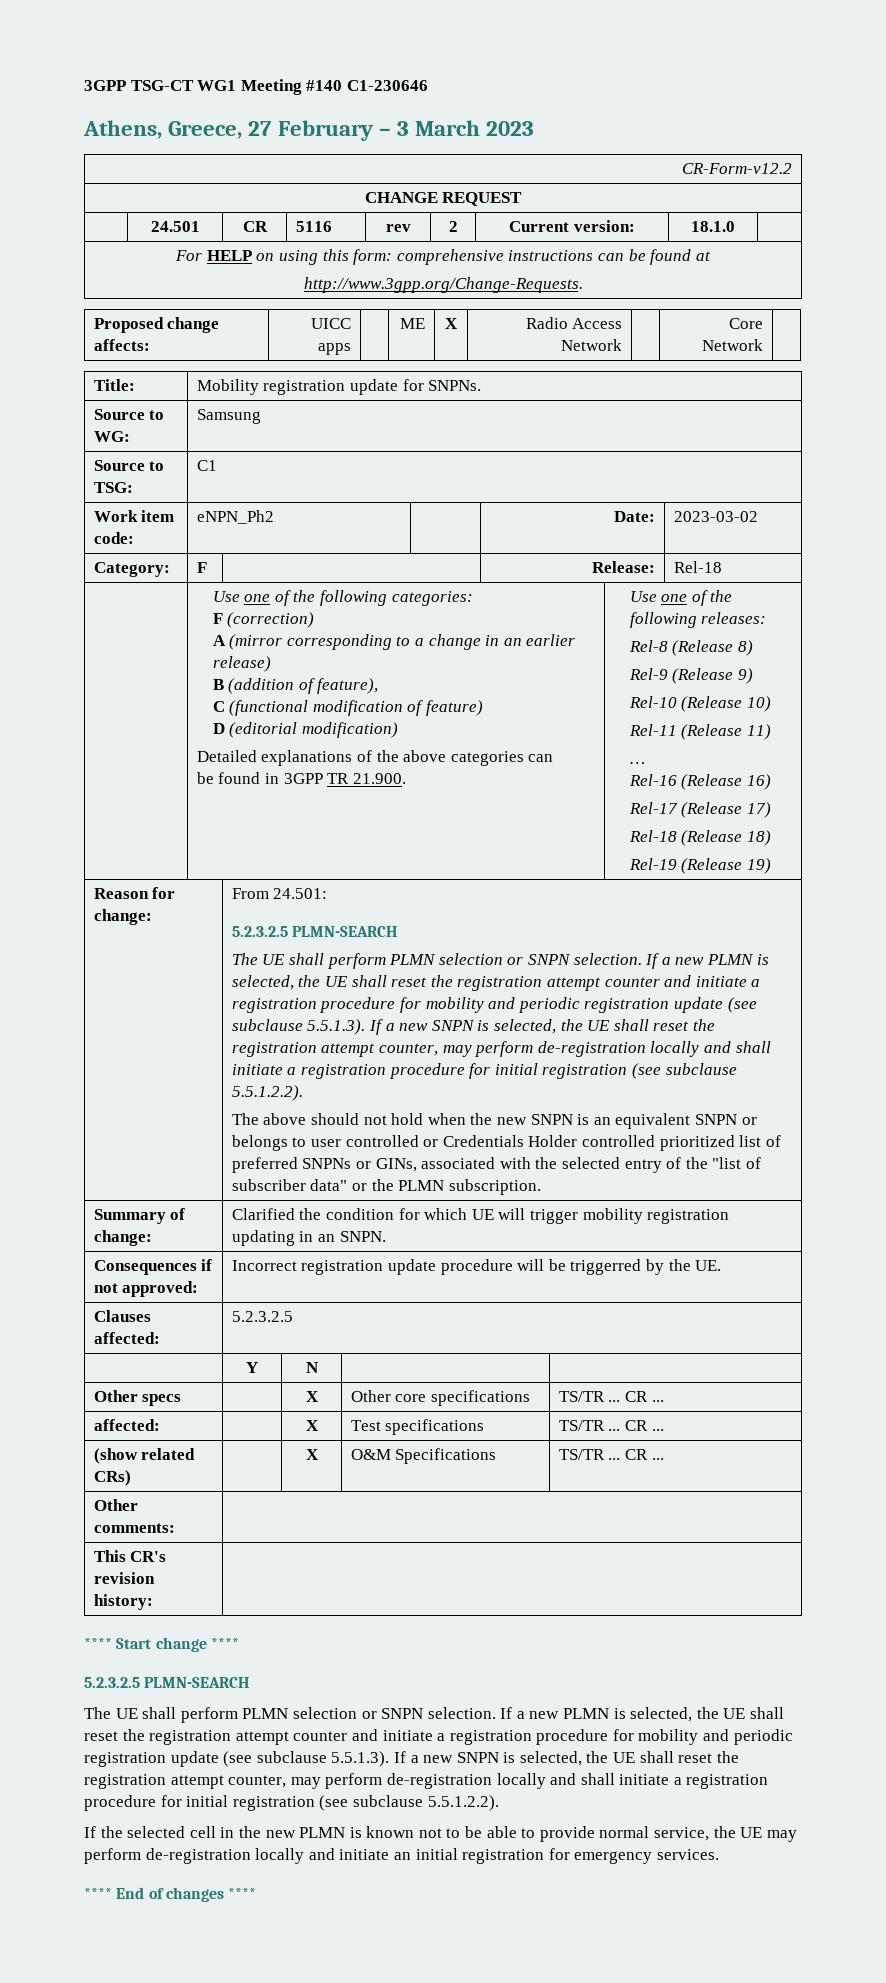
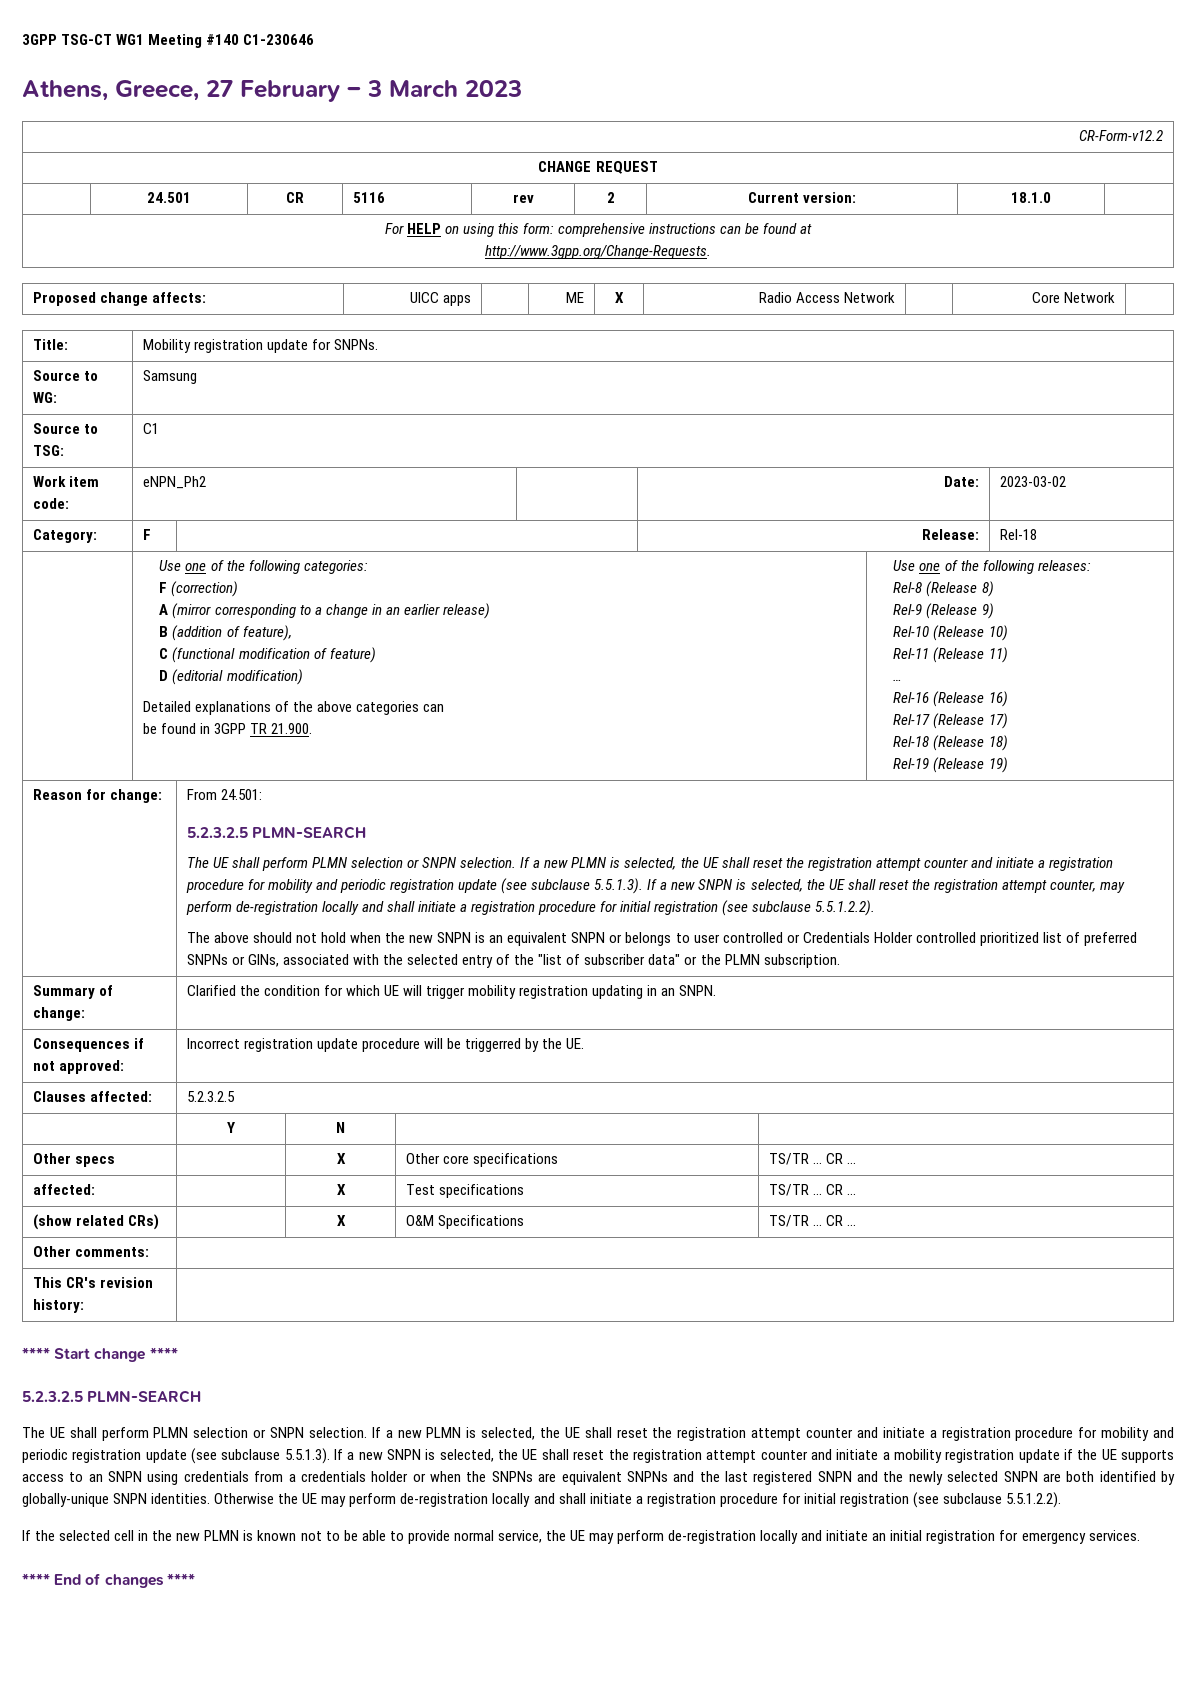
[228,1775,287,1788] counter, -> [760,1449,1174,1463] [22,1471,1175,1485] [22,1493,318,1507] counter and initiate a mobility registration update if the UE supports access to an SNPN using credentials from a credentials holder or when the SNPNs are equivalent SNPNs and the last registered SNPN and the newly selected SNPN are both identified by globally-unique SNPN identities. Otherwise the UE

